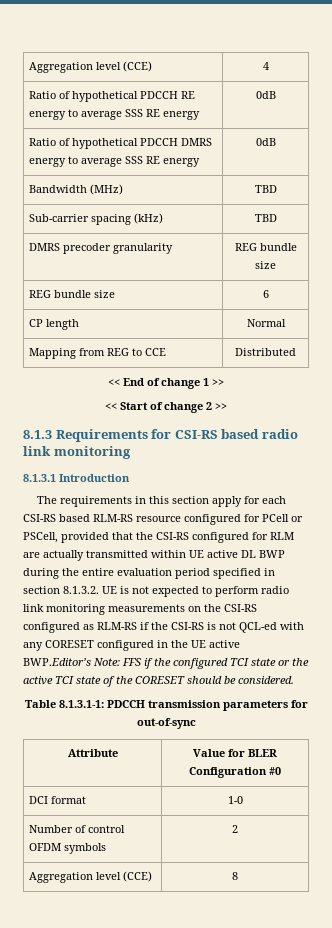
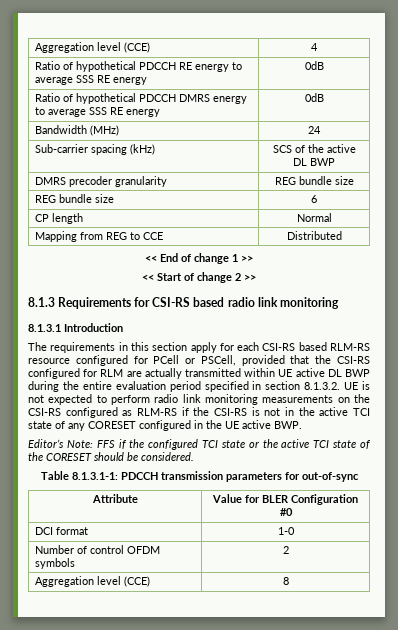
[254,185,277,193] TBD -> [308,126,321,134] 24
[254,214,277,222] TBD -> [272,144,356,153] [293,158,335,166] SCS of the active DL BWP
[239,622,304,633] QCL-ed with -> [284,407,370,416] [28,421,65,429] in the active TCI state of
[23,658,91,666] BWP.Editor’s -> [274,421,302,429] [28,439,64,448] BWP. // Editor’s

